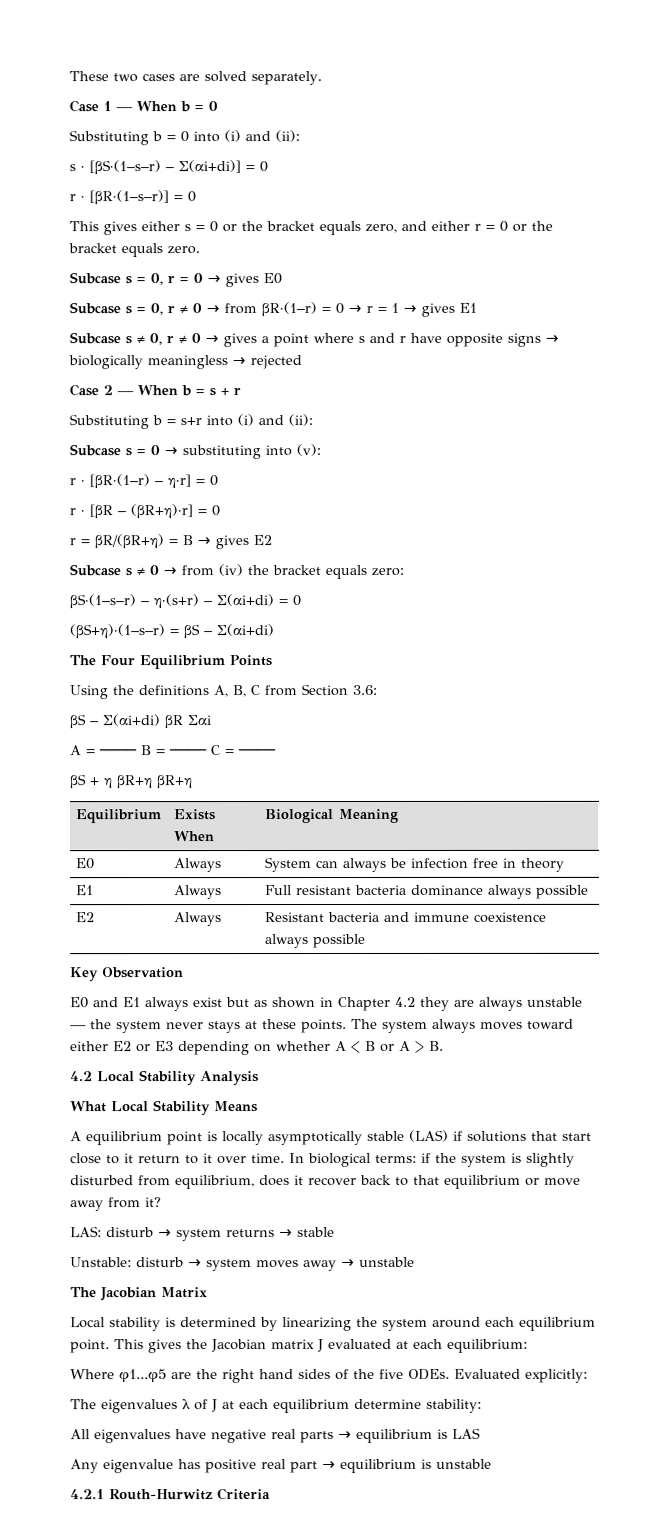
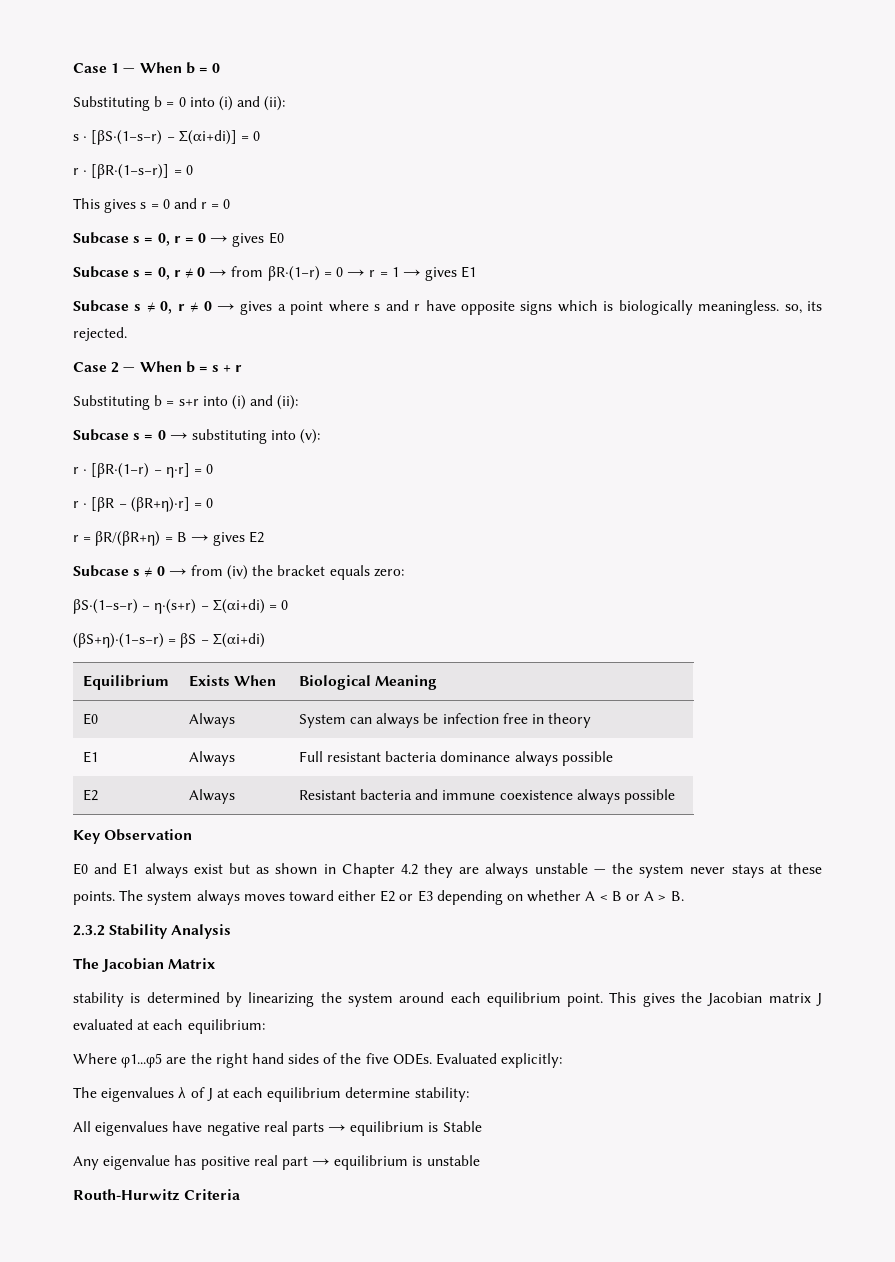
[69,71,322,86] These two cases are solved separately. // -> (73, 68) none
[141,220,553,236] [68,243,200,258] either s = 0 or the bracket equals zero, and either r = 0 or the bracket equals zero. -> [140,198,231,209] s = 0 and r = 0
[545,334,559,343] [68,355,302,370] → biologically meaningless → rejected -> [557,300,822,315] [73,327,127,341] which is biologically meaningless. so, its rejected.
[69,655,272,670] [69,683,377,700] [69,714,211,729] [69,745,276,756] [70,774,193,789] // The Four Equilibrium Points // Using the definitions A, B, C from Section 3.6: // βS − Σ(αi+di) βR Σαi // A = ──── B = ──── C = ──── // βS + η βR+η βR+η -> (265, 640) none
[70,1071,135,1082] 4.2 Local -> [73,925,105,936] 2.3.2
[70,1100,258,1116] [70,1129,592,1146] [70,1152,575,1168] [70,1174,581,1190] [70,1197,162,1212] [70,1226,335,1242] [70,1256,415,1272] // What Local Stability Means // A equilibrium point is locally asymptotically stable (LAS) if solutions that start close to it return to it over time. In biological terms: if the system is slightly disturbed from equilibrium, does it recover back to that equilibrium or move away from it? // LAS: disturb → system returns → stable // Unstable: disturb → system moves away → unstable -> (232, 931) none
[70,1317,105,1329] Local -> (216, 963) none
[452,1427,481,1439] LAS -> [442,1121,482,1132] Stable
[70,1489,105,1500] 4.2.1 -> (480, 1160) none

